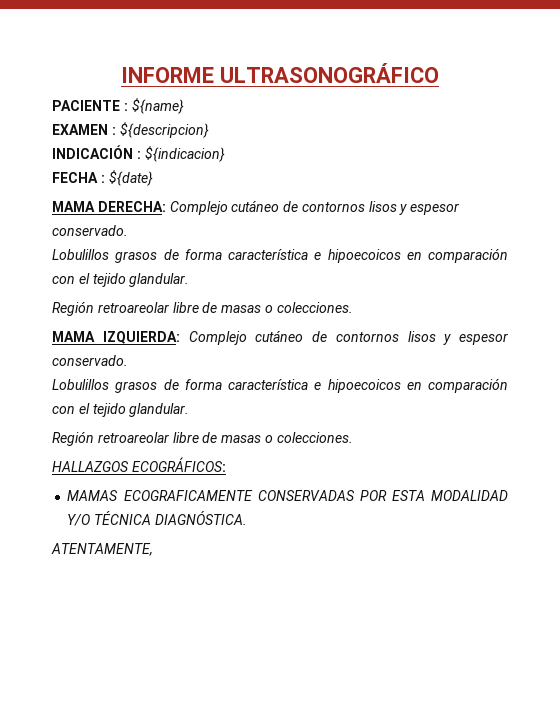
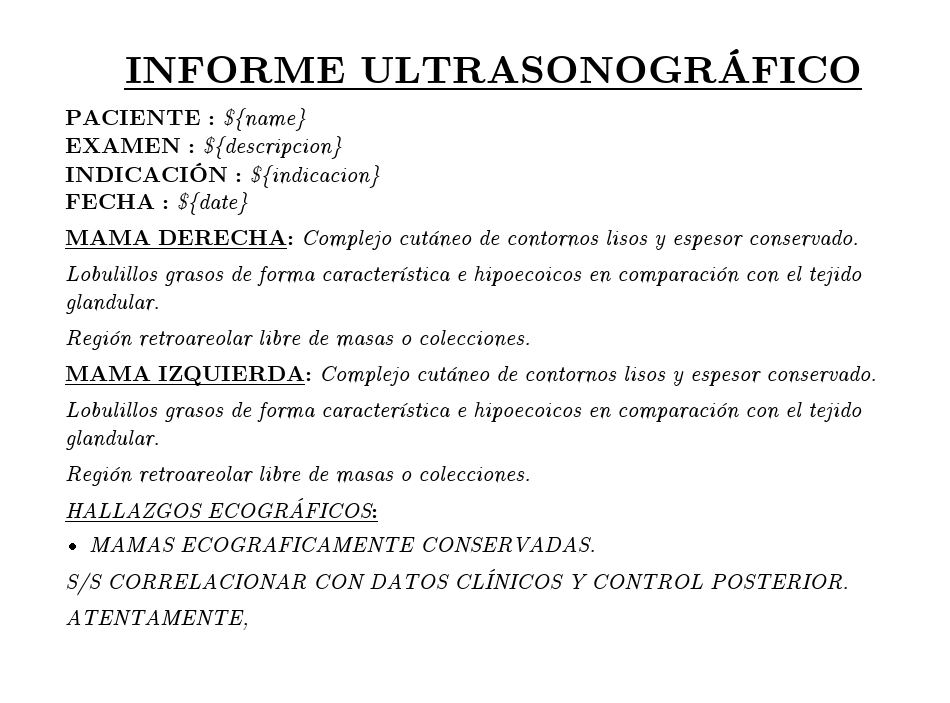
[257,490,508,501] [67,511,247,526] CONSERVADAS POR ESTA MODALIDAD Y/O TÉCNICA DIAGNÓSTICA. -> [419,536,596,554] [65,569,849,596] CONSERVADAS. // S/S CORRELACIONAR CON DATOS CLÍNICOS Y CONTROL POSTERIOR.

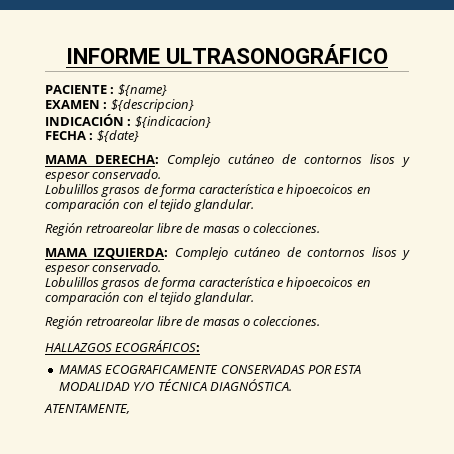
[419,536,596,554] [65,569,849,596] CONSERVADAS. // S/S CORRELACIONAR CON DATOS CLÍNICOS Y CONTROL POSTERIOR. -> [220,365,362,374] [58,379,292,391] CONSERVADAS POR ESTA MODALIDAD Y/O TÉCNICA DIAGNÓSTICA.

